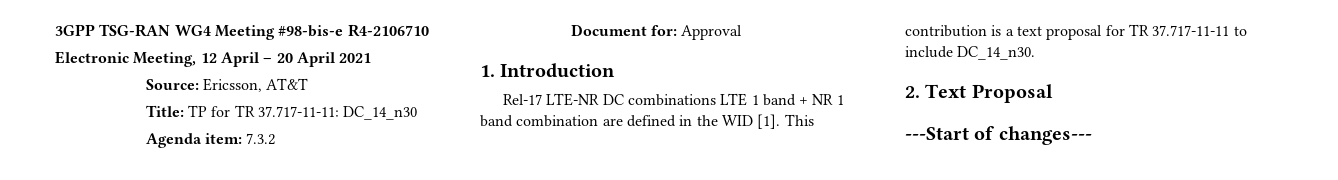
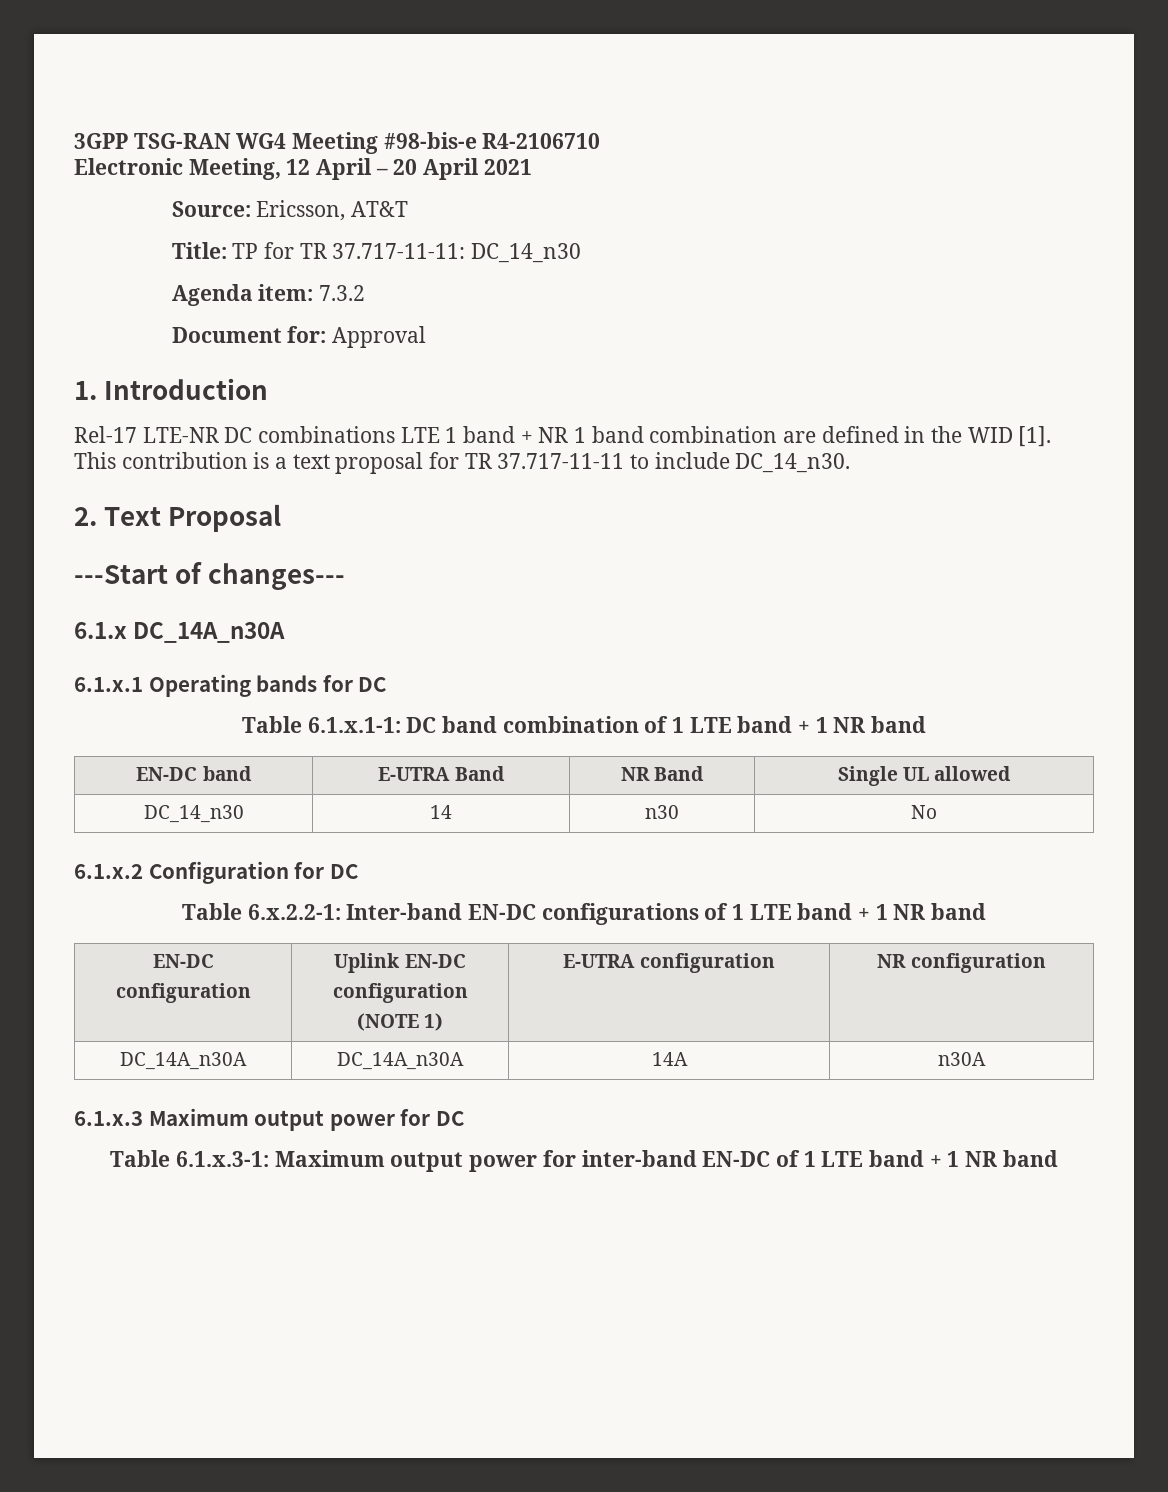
(1092, 135) none -> [74,622,286,643] [74,674,387,697] [241,716,927,733] [136,766,252,781] [378,766,505,781] [620,766,705,781] [837,766,1012,786] [143,805,244,823] [430,805,453,819] [645,805,679,819] [911,805,937,819] [74,861,358,884] [181,903,987,925] [152,954,214,968] [115,983,251,1003] [334,953,466,973] [332,983,468,1003] [356,1013,444,1031] [563,953,775,973] [877,953,1046,973] [120,1052,247,1070] [337,1052,464,1070] [651,1052,688,1066] [938,1052,986,1066] [74,1108,464,1131] [110,1150,1058,1172] // 6.1.x DC_14A_n30A // 6.1.x.1 Operating bands for DC // Table 6.1.x.1-1: DC band combination of 1 LTE band + 1 NR band // EN-DC band | E-UTRA Band | NR Band | Single UL allowed // DC_14_n30 | 14 | n30 | No // 6.1.x.2 Configuration for DC // Table 6.x.2.2-1: Inter-band EN-DC configurations of 1 LTE band + 1 NR band // EN-DC // configuration | Uplink EN-DC // configuration // (NOTE 1) | E-UTRA configuration | NR configuration // DC_14A_n30A | DC_14A_n30A | 14A | n30A // 6.1.x.3 Maximum output power for DC // Table 6.1.x.3-1: Maximum output power for inter-band EN-DC of 1 LTE band + 1 NR band

